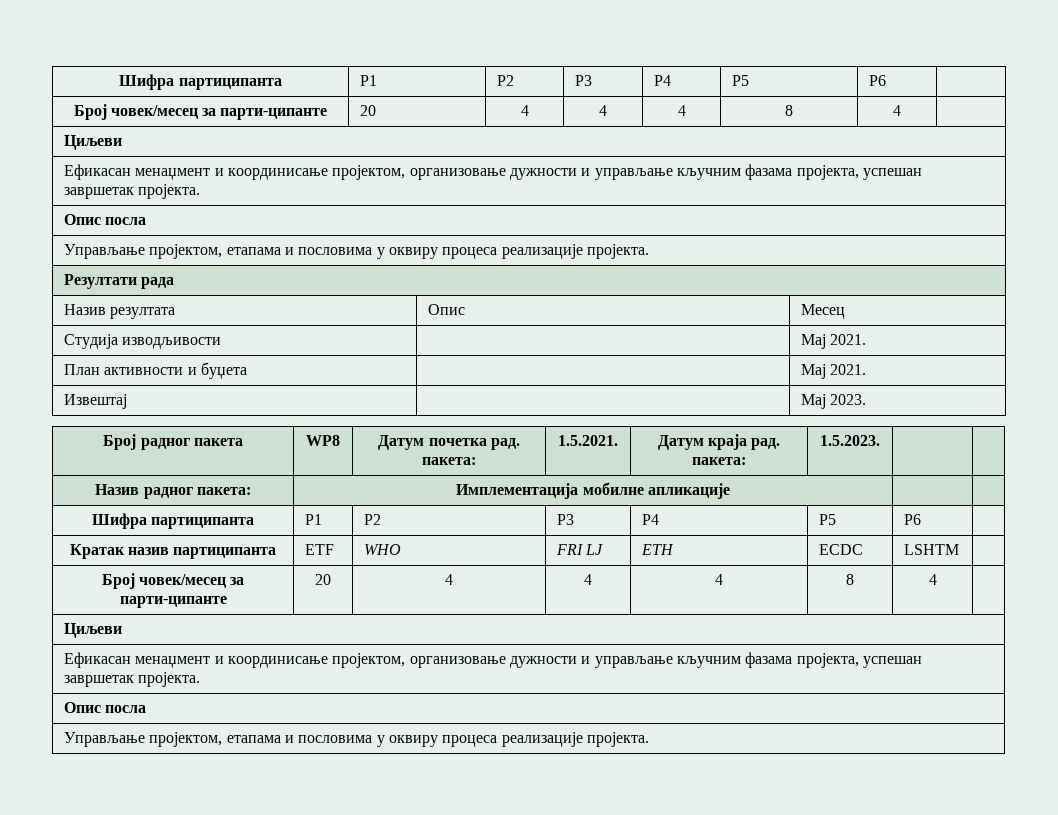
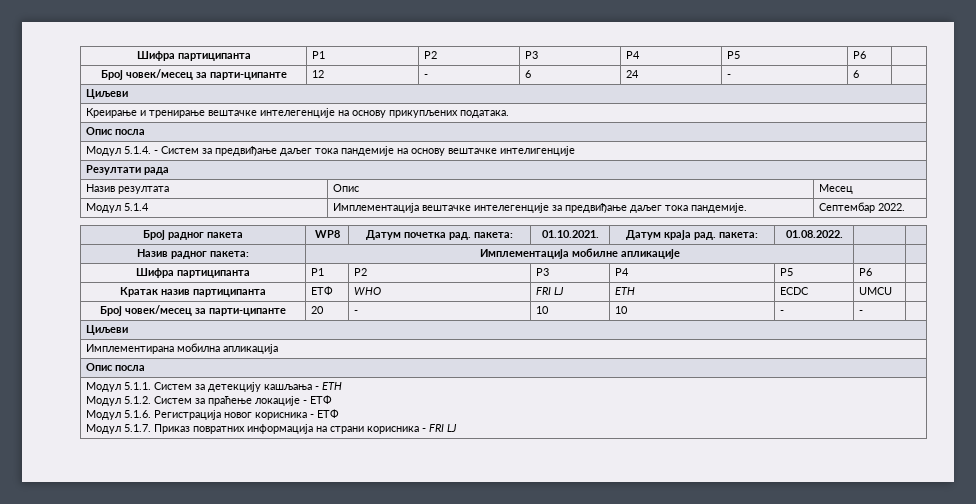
[360,105,377,116] [520,105,529,116] [599,105,607,116] [677,105,686,116] [785,105,793,116] [893,105,901,116] [64,135,123,150] [64,164,922,180] [64,184,201,199] [64,214,147,225] [64,244,649,259] 20 | 4 | 4 | 4 | 8 | 4 | // Циљеви // Ефикасан менаџмент и координисање пројектом, организовање дужности и управљање кључним фазама пројекта, успешан завршетак пројекта. // Опис посла // Управљање пројектом, етапама и пословима у оквиру процеса реализације пројекта. -> [312,70,325,78] [424,74,429,78] [525,70,532,78] [626,70,640,78] [727,74,732,78] [853,70,860,78] [86,89,129,99] [86,108,510,118] [86,127,146,135] [86,146,576,156] 12 | - | 6 | 24 | - | 6 | // Циљеви // Креирање и тренирање вештачке интелегенције на основу прикупљених података. // Опис посла // Модул 5.1.4. - Систем за предвиђање даљег тока пандемије на основу вештачке интелигенције
[64,334,222,349] [801,334,867,349] [64,362,247,379] [801,364,867,379] [64,394,128,409] [801,394,867,409] Студија изводљивости | | Мај 2021. // План активности и буџета | | Мај 2021. // Извештај | | Мај 2023. -> [86,203,150,213] [333,203,748,213] [819,202,906,213] Модул 5.1.4 | Имплементација вештачке интелегенције за предвиђање даљег тока пандемије. | Септембар 2022.
[558,435,618,446] 1.5.2021. -> [541,230,599,238] 01.10.2021.
[820,435,880,446] 1.5.2023. -> [785,230,843,238] 01.08.2022.
[305,544,335,555] ETF -> [311,286,334,295] ЕТФ
[904,544,960,555] [101,573,245,589] [119,596,227,608] [315,574,331,585] [445,574,453,585] [584,574,592,585] [715,574,723,585] [846,574,854,585] [928,574,937,585] [64,623,123,638] [64,652,922,668] [64,672,201,687] [64,702,147,713] [64,732,649,747] LSHTM | // Број човек/месец за парти-ципанте | 20 | 4 | 4 | 4 | 8 | 4 | // Циљеви // Ефикасан менаџмент и координисање пројектом, организовање дужности и управљање кључним фазама пројекта, успешан завршетак пројекта. // Опис посла // Управљање пројектом, етапама и пословима у оквиру процеса реализације пројекта. -> [859,287,893,295] [100,305,286,316] [311,306,325,314] [354,310,359,314] [536,306,550,314] [615,306,629,314] [780,310,785,314] [859,310,864,314] [86,325,129,335] [86,343,279,354] [86,363,146,371] [86,382,343,392] [86,395,333,406] [86,409,340,420] [86,424,458,434] UMCU | // Број човек/месец за парти-ципанте | 20 | - | 10 | 10 | - | - | // Циљеви // Имплементирана мобилна апликација // Опис посла // Модул 5.1.1. Систем за детекцију кашљања - ETH // Модул 5.1.2. Систем за праћење локације - ЕТФ // Модул 5.1.6. Регистрација новог корисника - ЕТФ // Модул 5.1.7. Приказ повратних информација на страни корисника - FRI LJ

